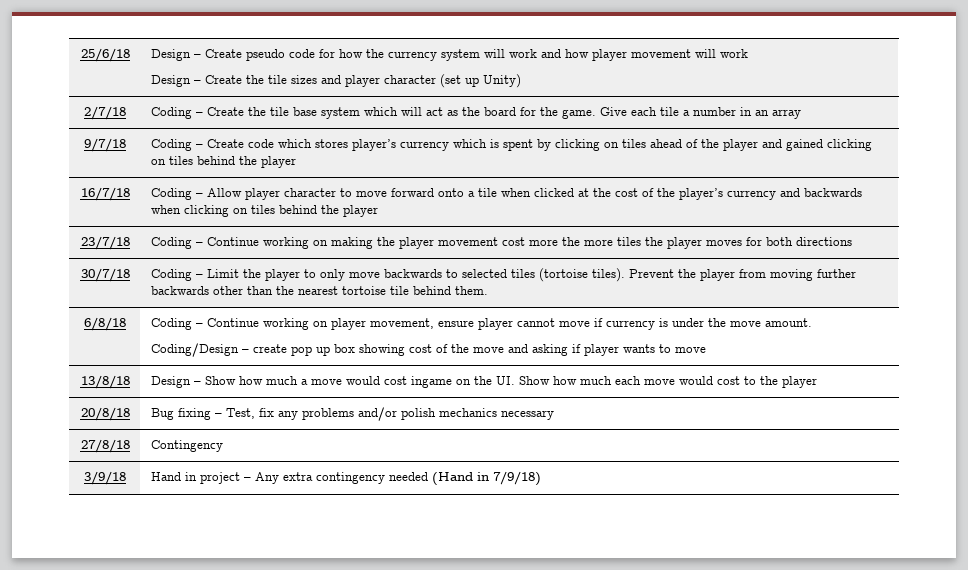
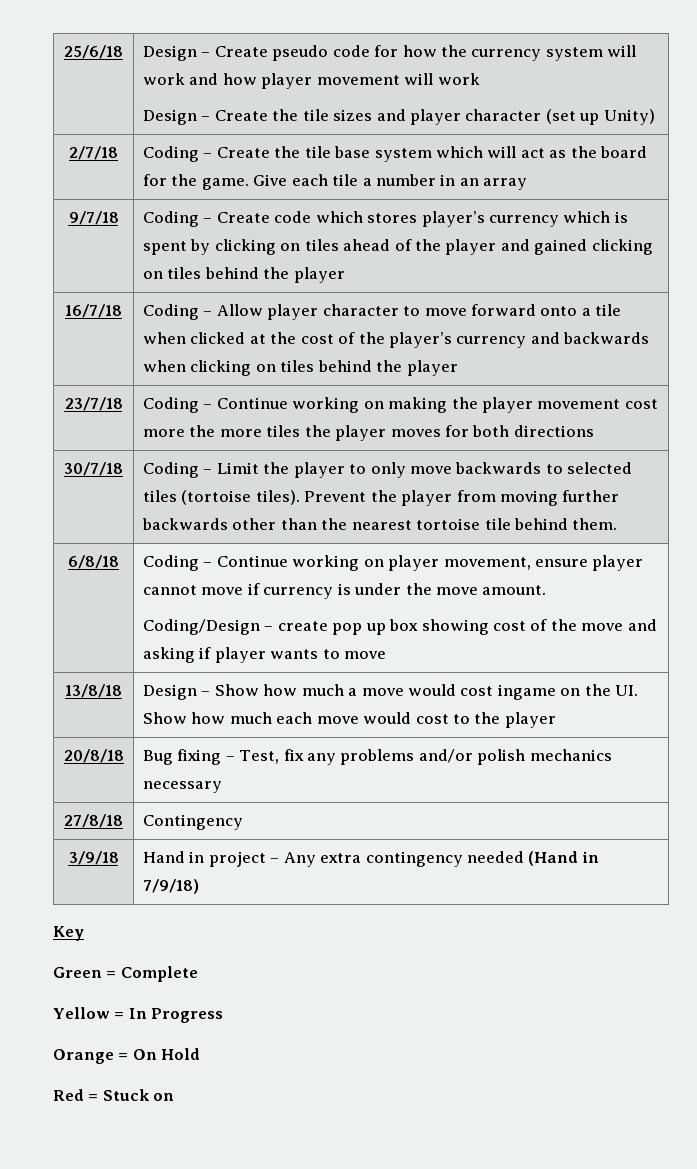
(541, 478) none -> [53,926,84,941] [53,966,198,982] [53,1007,224,1023] [53,1048,201,1064] [53,1089,175,1101] // Key // Green = Complete // Yellow = In Progress // Orange = On Hold // Red = Stuck on

